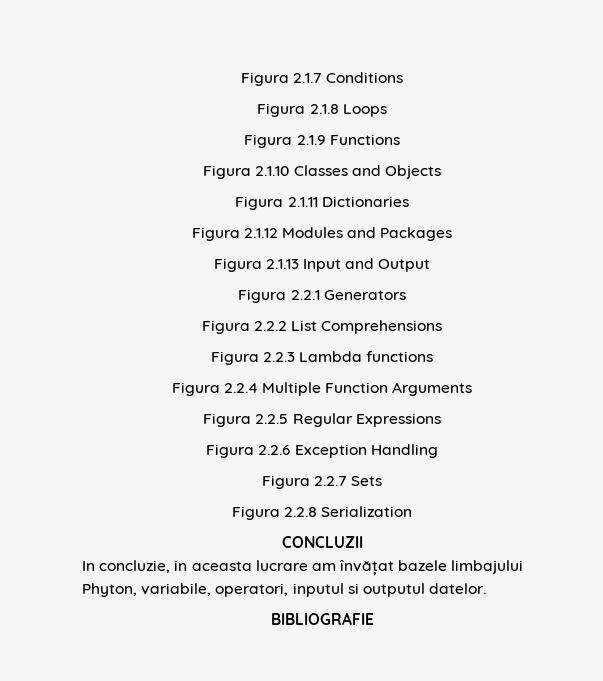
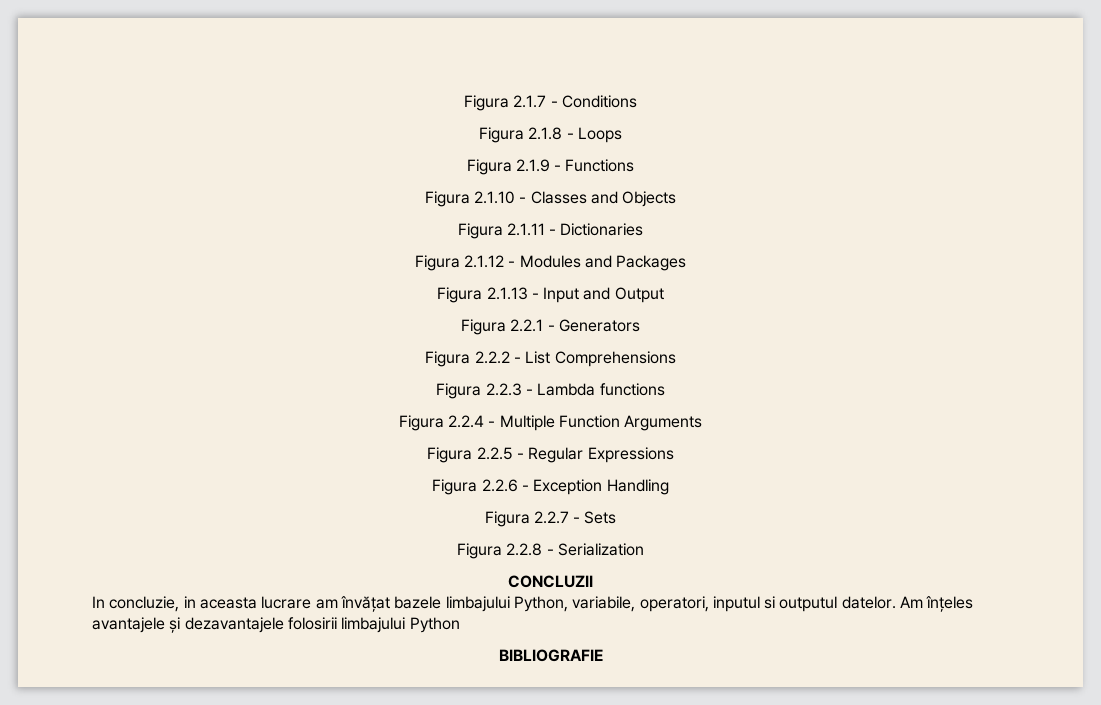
(322, 78) none -> [550,101,558,107] -
(339, 109) none -> [566,133,574,139] -
(326, 140) none -> [554,165,562,171] -
(290, 171) none -> [519,197,527,203] -
(318, 202) none -> [549,229,557,235] -
(278, 233) none -> [508,261,516,267] -
(299, 264) none -> [531,293,539,299] -
(320, 295) none -> [547,325,555,331] -
(287, 326) none -> [514,357,521,363] -
(295, 357) none -> [526,389,533,395] -
(258, 388) none -> [488,421,496,427] -
(289, 419) none -> [517,453,524,459] -
(291, 450) none -> [522,485,529,491] -
(347, 481) none -> [573,517,581,523] -
(317, 512) none -> [546,549,554,555] -
[82,583,137,597] Phyton, -> [513,596,568,612] Python,
(487, 588) none -> [900,596,974,612] [92,617,460,633] Am înțeles avantajele și dezavantajele folosirii limbajului Python

